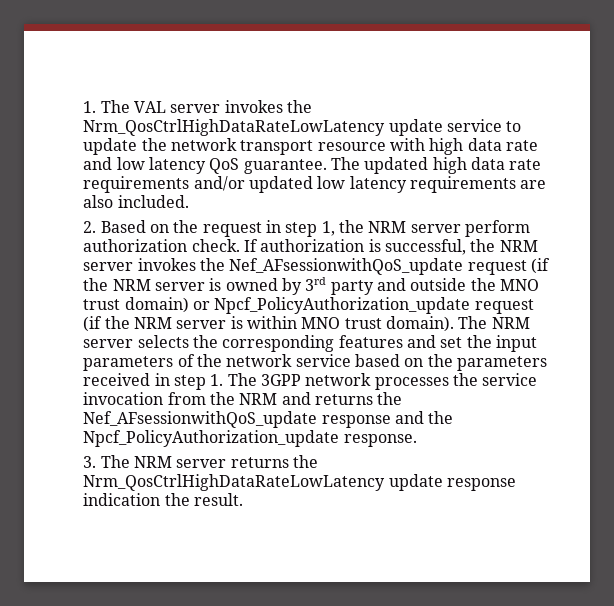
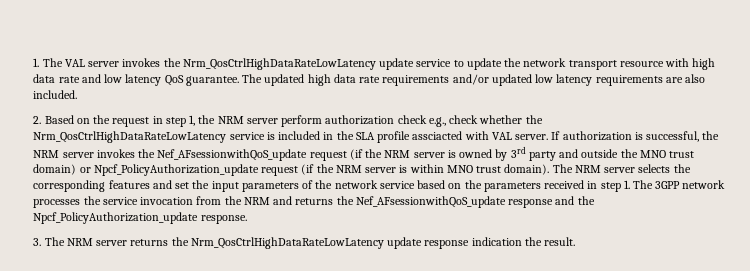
[191,239,240,252] check. -> [397,115,543,127] [33,131,549,143] check e.g., check whether the Nrm_QosCtrlHighDataRateLowLatency service is included in the SLA profile assciacted with VAL server.

